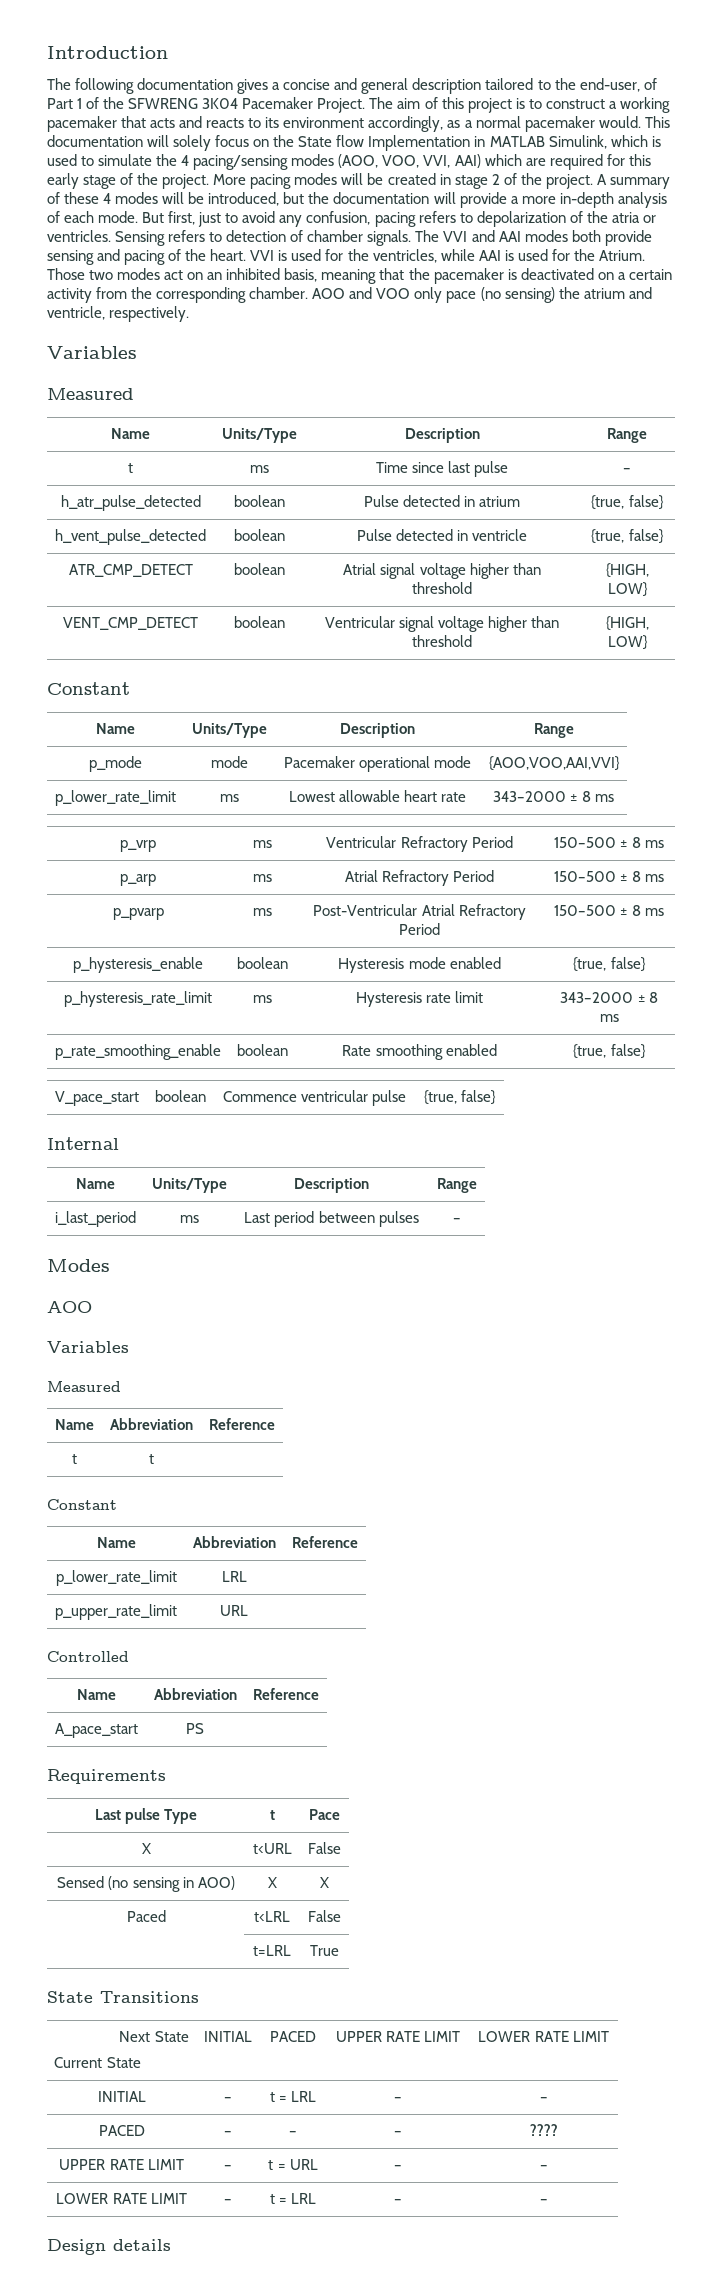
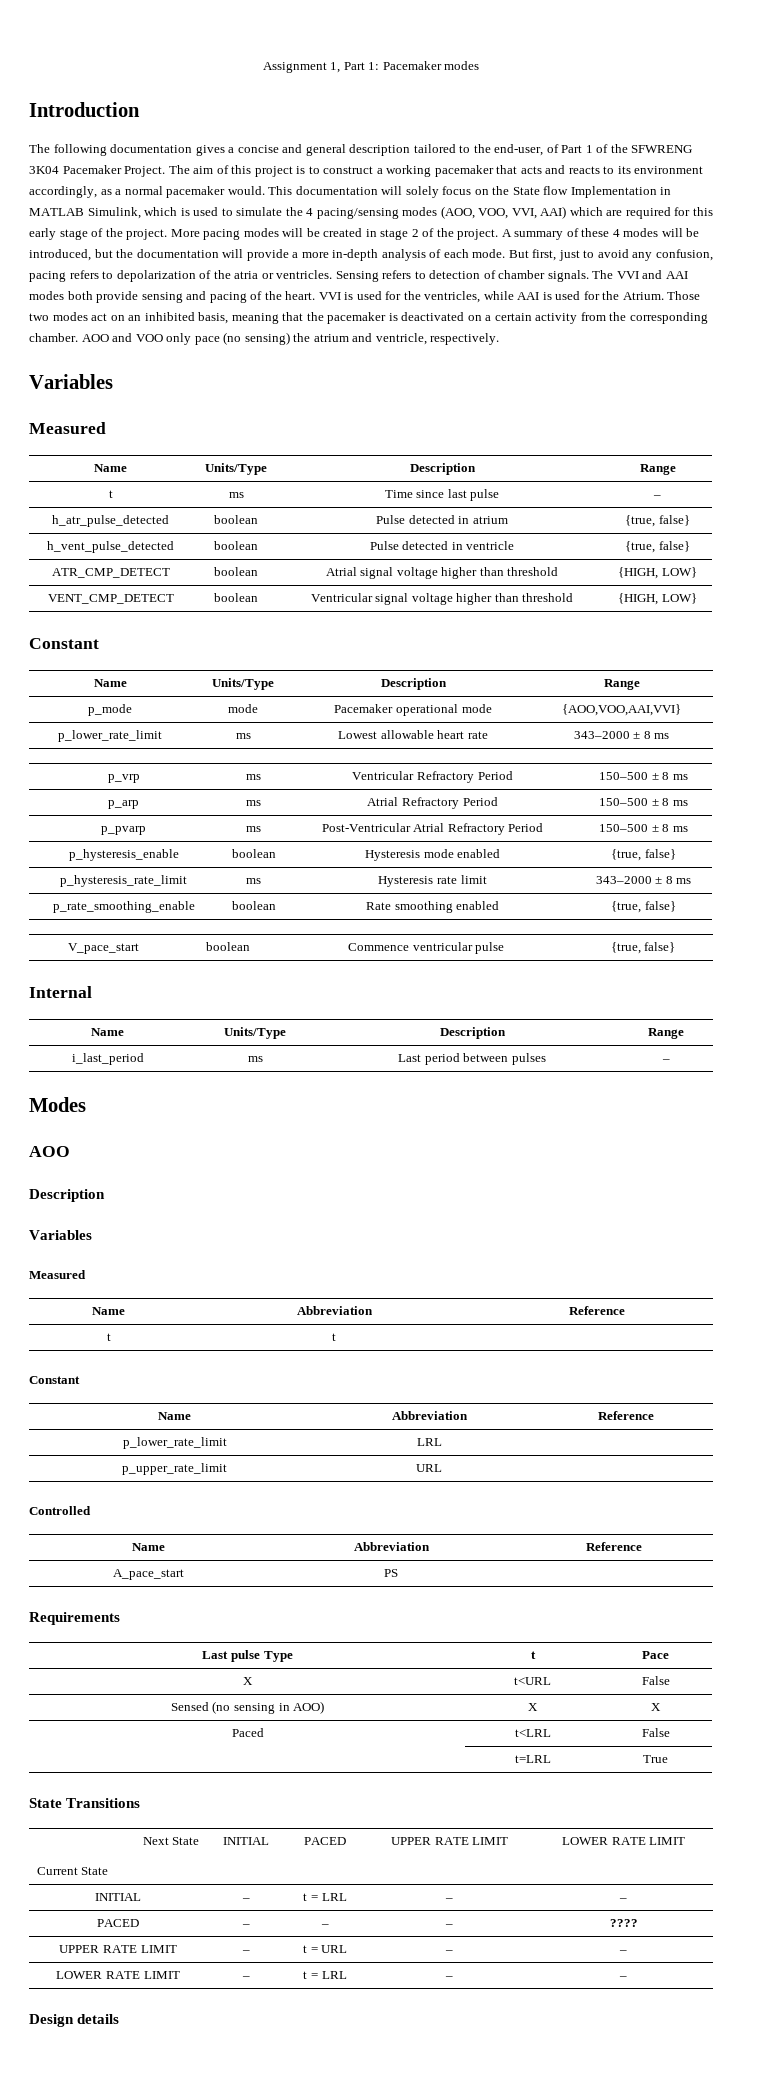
(47, 52) none -> [262,61,480,73] Assignment 1, Part 1: Pacemaker modes //
(92, 1307) none -> [29,1189,105,1202] // Description

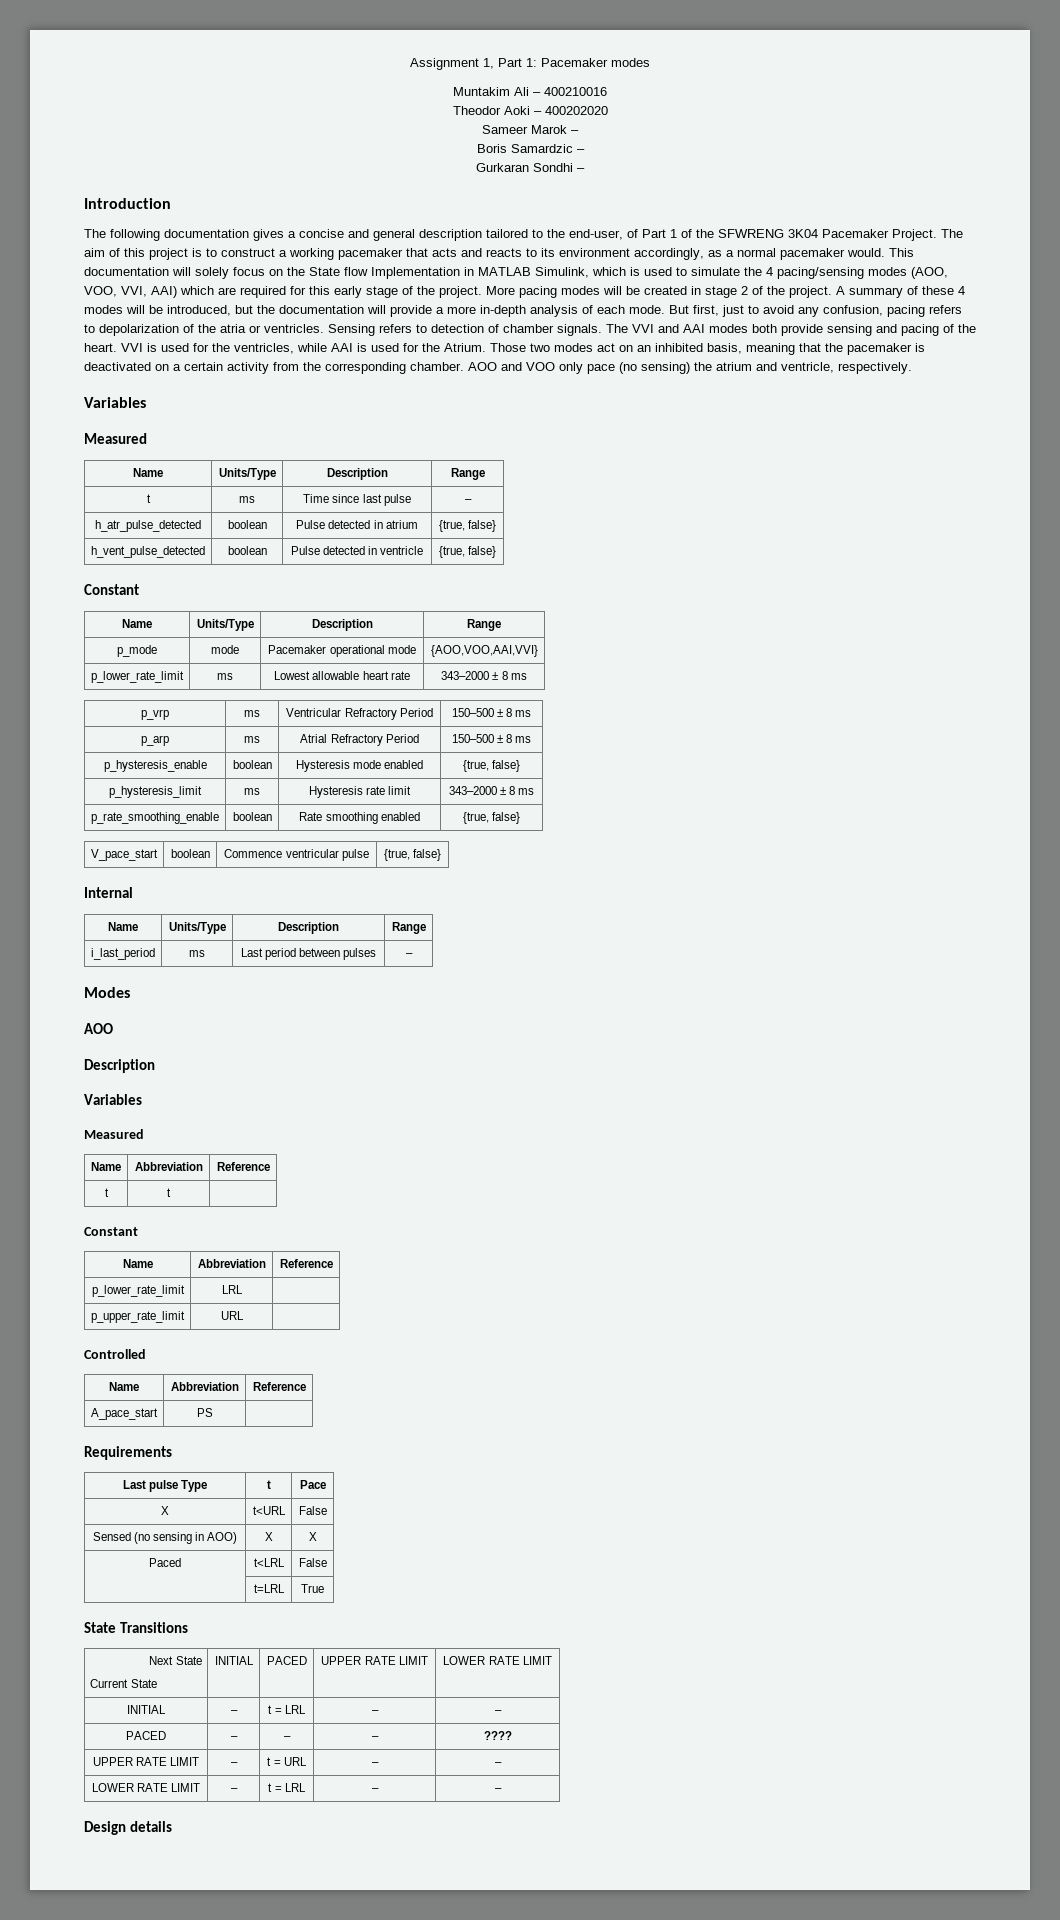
(480, 65) none -> [453,87,607,96] [452,106,608,115] [482,125,579,134] [476,144,585,153] [476,163,585,172] // Muntakim Ali – 400210016 // Theodor Aoki – 400202020 // Sameer Marok – // Boris Samardzic – // Gurkaran Sondhi –
[51,568,170,578] [214,567,258,576] [325,567,559,579] [618,567,697,579] [47,594,174,604] [214,593,258,602] [310,593,574,605] [618,593,697,605] // ATR_CMP_DETECT | boolean | Atrial signal voltage higher than threshold | {HIGH, LOW} // VENT_CMP_DETECT | boolean | Ventricular signal voltage higher than threshold | {HIGH, LOW} -> (497, 552) none
[101,826,146,835] [246,826,261,832] [321,823,544,835] [599,824,688,832] // p_pvarp | ms | Post-Ventricular Atrial Refractory Period | 150–500 ± 8 ms -> (532, 739) none
[60,875,187,887] p_hysteresis_rate_limit -> [109,786,202,798] p_hysteresis_limit

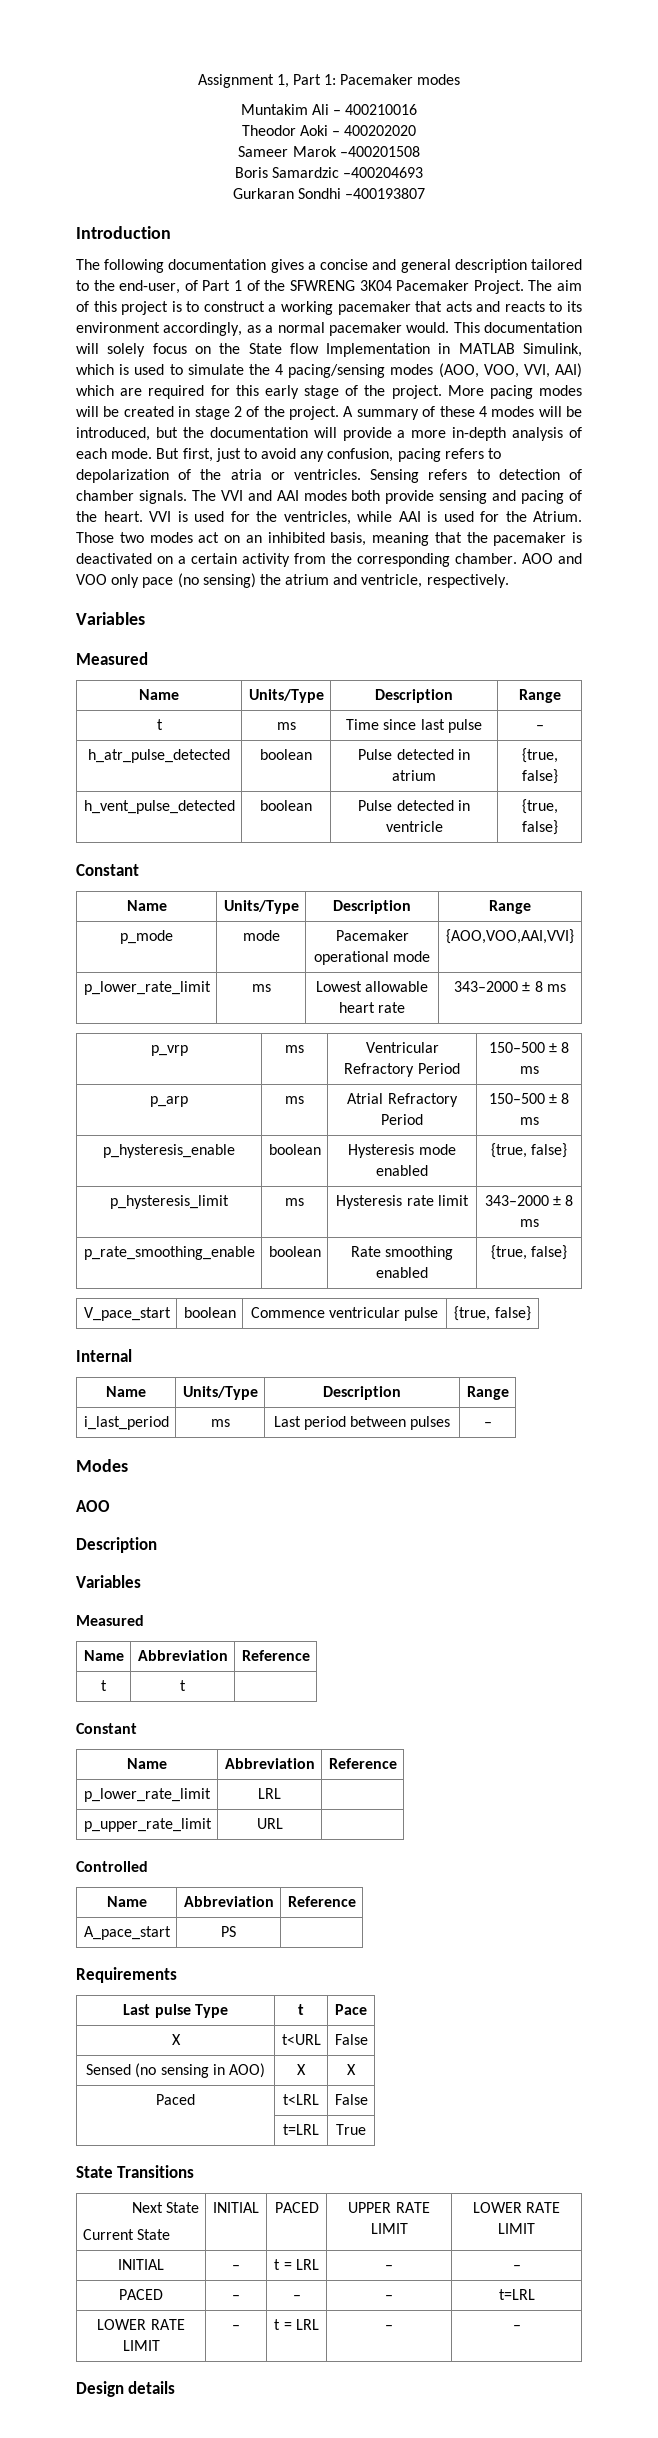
[571,130,579,134] – -> [339,146,420,157] –400201508
[576,149,585,153] – -> [343,167,424,178] –400204693
[577,168,585,172] – -> [345,188,426,199] –400193807
[483,1731,512,1740] [92,1757,200,1766] [230,1762,238,1766] [267,1757,307,1766] [371,1762,379,1766] [494,1762,502,1766] ???? // UPPER RATE LIMIT | – | t = URL | – | – -> [498,2289,535,2300] t=LRL

